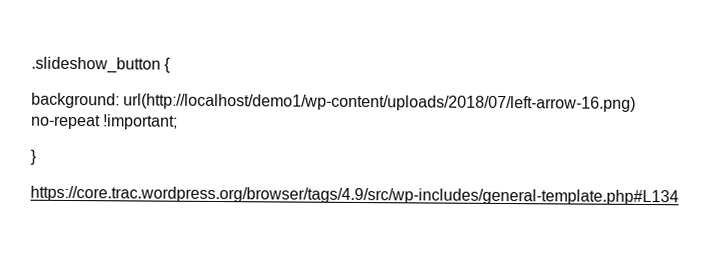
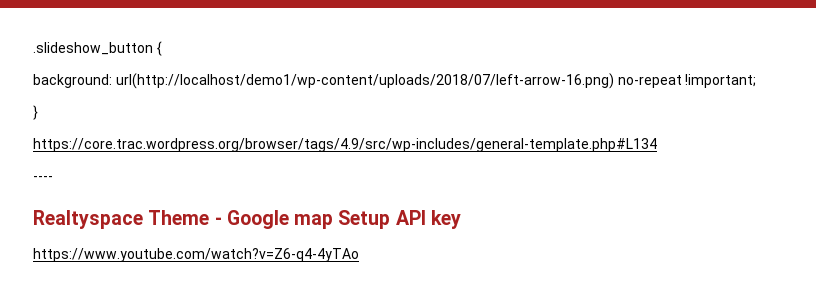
(679, 195) none -> [33,176,53,181] [33,210,461,229] [33,248,359,262] // ---- // Realtyspace Theme - Google map Setup API key // https://www.youtube.com/watch?v=Z6-q4-4yTAo

